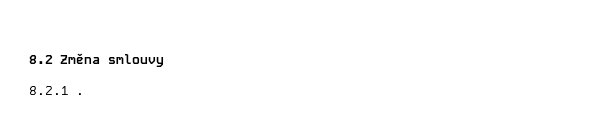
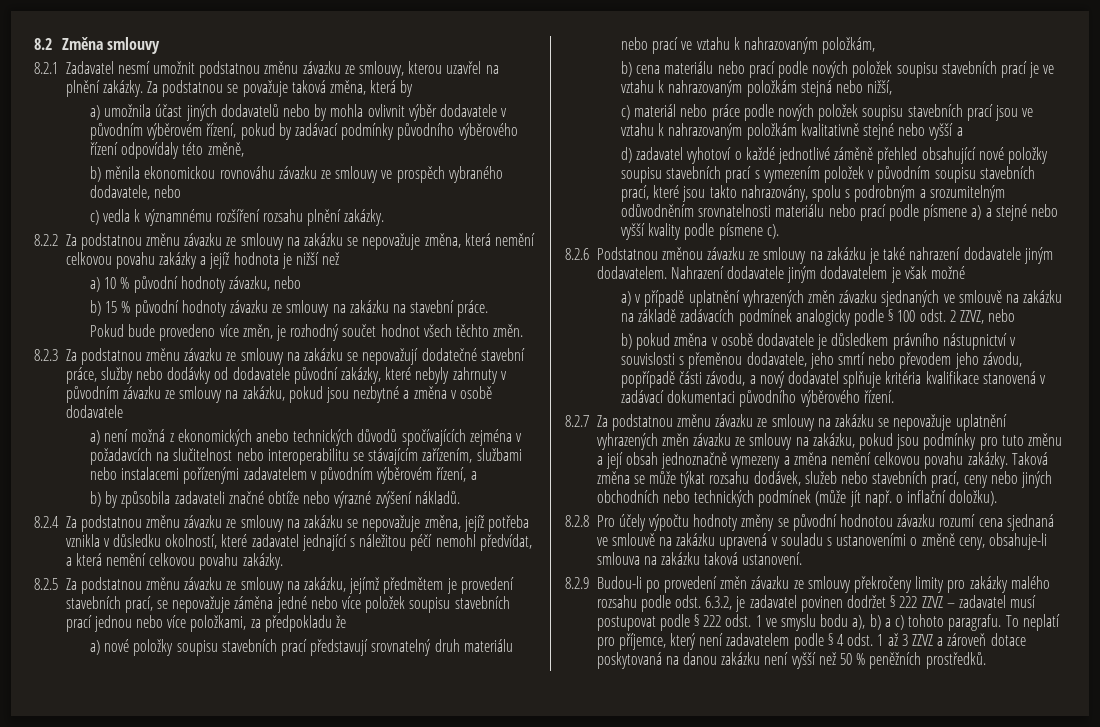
[75,93,84,95] . -> [65,61,499,78] [65,80,414,97] [90,104,508,121] [90,123,518,140] [90,142,244,159] [90,166,503,183] [90,185,182,200] [90,209,385,226] [34,233,535,250] [65,252,341,269] [90,276,302,293] [90,300,489,317] [90,324,524,341] [34,348,525,365] [65,367,507,384] [65,386,492,403] [65,405,123,418] [90,429,522,446] [90,448,522,465] [90,467,477,484] [90,491,460,508] [34,515,529,532] [65,534,532,551] [65,553,283,570] [34,577,514,594] [65,596,510,613] [65,615,347,632] [90,639,513,656] [621,37,876,54] [621,61,1055,78] [621,80,893,97] [621,104,1034,121] [621,123,963,140] [621,147,1048,164] [621,166,1035,183] [621,185,1005,202] [621,204,1058,221] [621,223,779,240] [565,247,1053,264] [596,266,966,283] [621,290,1063,307] [621,309,1016,326] [621,333,1016,350] [621,352,1022,369] [621,371,1046,388] [621,390,894,407] [565,414,1007,431] [596,433,1062,450] [596,452,1048,469] [596,471,1052,488] [596,490,998,507] [565,514,1054,531] [596,533,1047,550] [596,552,803,565] [565,576,1050,593] [596,595,1037,612] [596,614,1060,631] [596,633,1026,650] [596,652,986,669] Zadavatel nesmí umožnit podstatnou změnu závazku ze smlouvy, kterou uzavřel na plnění zakázky. Za podstatnou se považuje taková změna, která by // a) umožnila účast jiných dodavatelů nebo by mohla ovlivnit výběr dodavatele v původním výběrovém řízení, pokud by zadávací podmínky původního výběrového řízení odpovídaly této změně, // b) měnila ekonomickou rovnováhu závazku ze smlouvy ve prospěch vybraného dodavatele, nebo // c) vedla k významnému rozšíření rozsahu plnění zakázky. // 8.2.2 Za podstatnou změnu závazku ze smlouvy na zakázku se nepovažuje změna, která nemění celkovou povahu zakázky a jejíž hodnota je nižší než // a) 10 % původní hodnoty závazku, nebo // b) 15 % původní hodnoty závazku ze smlouvy na zakázku na stavební práce. // Pokud bude provedeno více změn, je rozhodný součet hodnot všech těchto změn. // 8.2.3 Za podstatnou změnu závazku ze smlouvy na zakázku se nepovažují dodatečné stavební práce, služby nebo dodávky od dodavatele původní zakázky, které nebyly zahrnuty v původním závazku ze smlouvy na zakázku, pokud jsou nezbytné a změna v osobě dodavatele // a) není možná z ekonomických anebo technických důvodů spočívajících zejména v požadavcích na slučitelnost nebo interoperabilitu se stávajícím zařízením, službami nebo instalacemi pořízenými zadavatelem v původním výběrovém řízení, a // b) by způsobila zadavateli značné obtíže nebo výrazné zvýšení nákladů. // 8.2.4 Za podstatnou změnu závazku ze smlouvy na zakázku se nepovažuje změna, jejíž potřeba vznikla v důsledku okolností, které zadavatel jednající s náležitou péčí nemohl předvídat, a která nemění celkovou povahu zakázky. // 8.2.5 Za podstatnou změnu závazku ze smlouvy na zakázku, jejímž předmětem je provedení stavebních prací, se nepovažuje záměna jedné nebo více položek soupisu stavebních prací jednou nebo více položkami, za předpokladu že // a) nové položky soupisu stavebních prací představují srovnatelný druh materiálu nebo prací ve vztahu k nahrazovaným položkám, // b) cena materiálu nebo prací podle nových položek soupisu stavebních prací je ve vztahu k nahrazovaným položkám stejná nebo nižší, // c) materiál nebo práce podle nových položek soupisu stavebních prací jsou ve vztahu k nahrazovaným položkám kvalitativně stejné nebo vyšší a // d) zadavatel vyhotoví o každé jednotlivé záměně přehled obsahující nové položky soupisu stavebních prací s vymezením položek v původním soupisu stavebních prací, které jsou takto nahrazovány, spolu s podrobným a srozumitelným odůvodněním srovnatelnosti materiálu nebo prací podle písmene a) a stejné nebo vyšší kvality podle písmene c). // 8.2.6 Podstatnou změnou závazku ze smlouvy na zakázku je také nahrazení dodavatele jiným dodavatelem. Nahrazení dodavatele jiným dodavatelem je však možné // a) v případě uplatnění vyhrazených změn závazku sjednaných ve smlouvě na zakázku na základě zadávacích podmínek analogicky podle § 100 odst. 2 ZZVZ, nebo // b) pokud změna v osobě dodavatele je důsledkem právního nástupnictví v souvislosti s přeměnou dodavatele, jeho smrtí nebo převodem jeho závodu, popřípadě části závodu, a nový dodavatel splňuje kritéria kvalifikace stanovená v zadávací dokumentaci původního výběrového řízení. // 8.2.7 Za podstatnou změnu závazku ze smlouvy na zakázku se nepovažuje uplatnění vyhrazených změn závazku ze smlouvy na zakázku, pokud jsou podmínky pro tuto změnu a její obsah jednoznačně vymezeny a změna nemění celkovou povahu zakázky. Taková změna se může týkat rozsahu dodávek, služeb nebo stavebních prací, ceny nebo jiných obchodních nebo technických podmínek (může jít např. o inflační doložku). // 8.2.8 Pro účely výpočtu hodnoty změny se původní hodnotou závazku rozumí cena sjednaná ve smlouvě na zakázku upravená v souladu s ustanoveními o změně ceny, obsahuje-li smlouva na zakázku taková ustanovení. // 8.2.9 Budou-li po provedení změn závazku ze smlouvy překročeny limity pro zakázky malého rozsahu podle odst. 6.3.2, je zadavatel povinen dodržet § 222 ZZVZ – zadavatel musí postupovat podle § 222 odst. 1 ve smyslu bodu a), b) a c) tohoto paragrafu. To neplatí pro příjemce, který není zadavatelem podle § 4 odst. 1 až 3 ZZVZ a zároveň dotace poskytovaná na danou zakázku není vyšší než 50 % peněžních prostředků.

